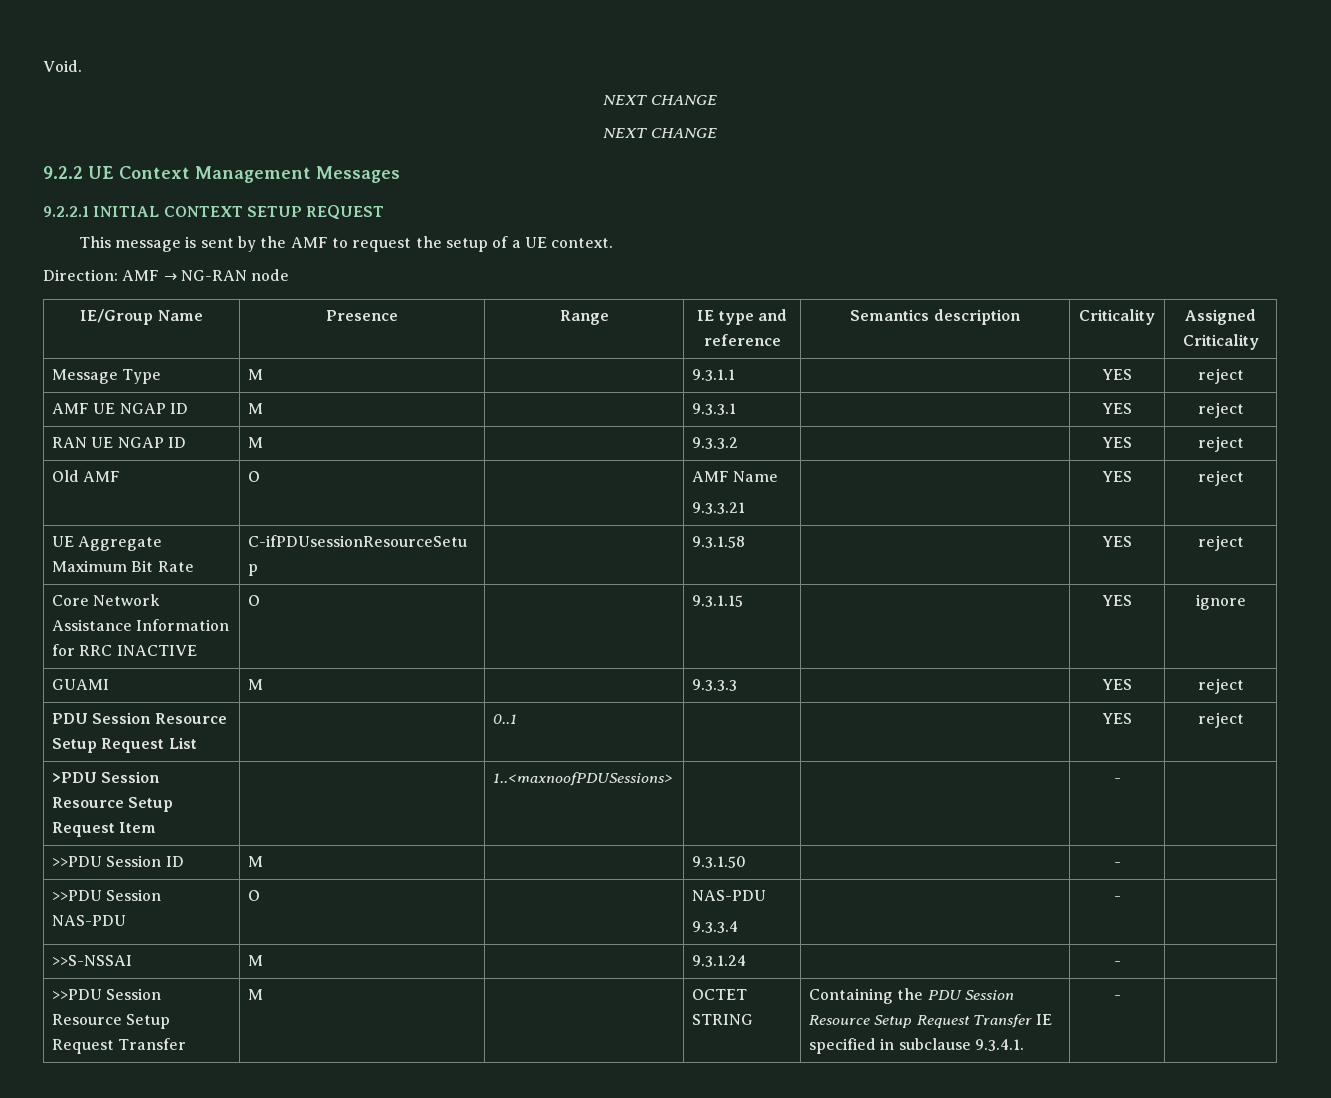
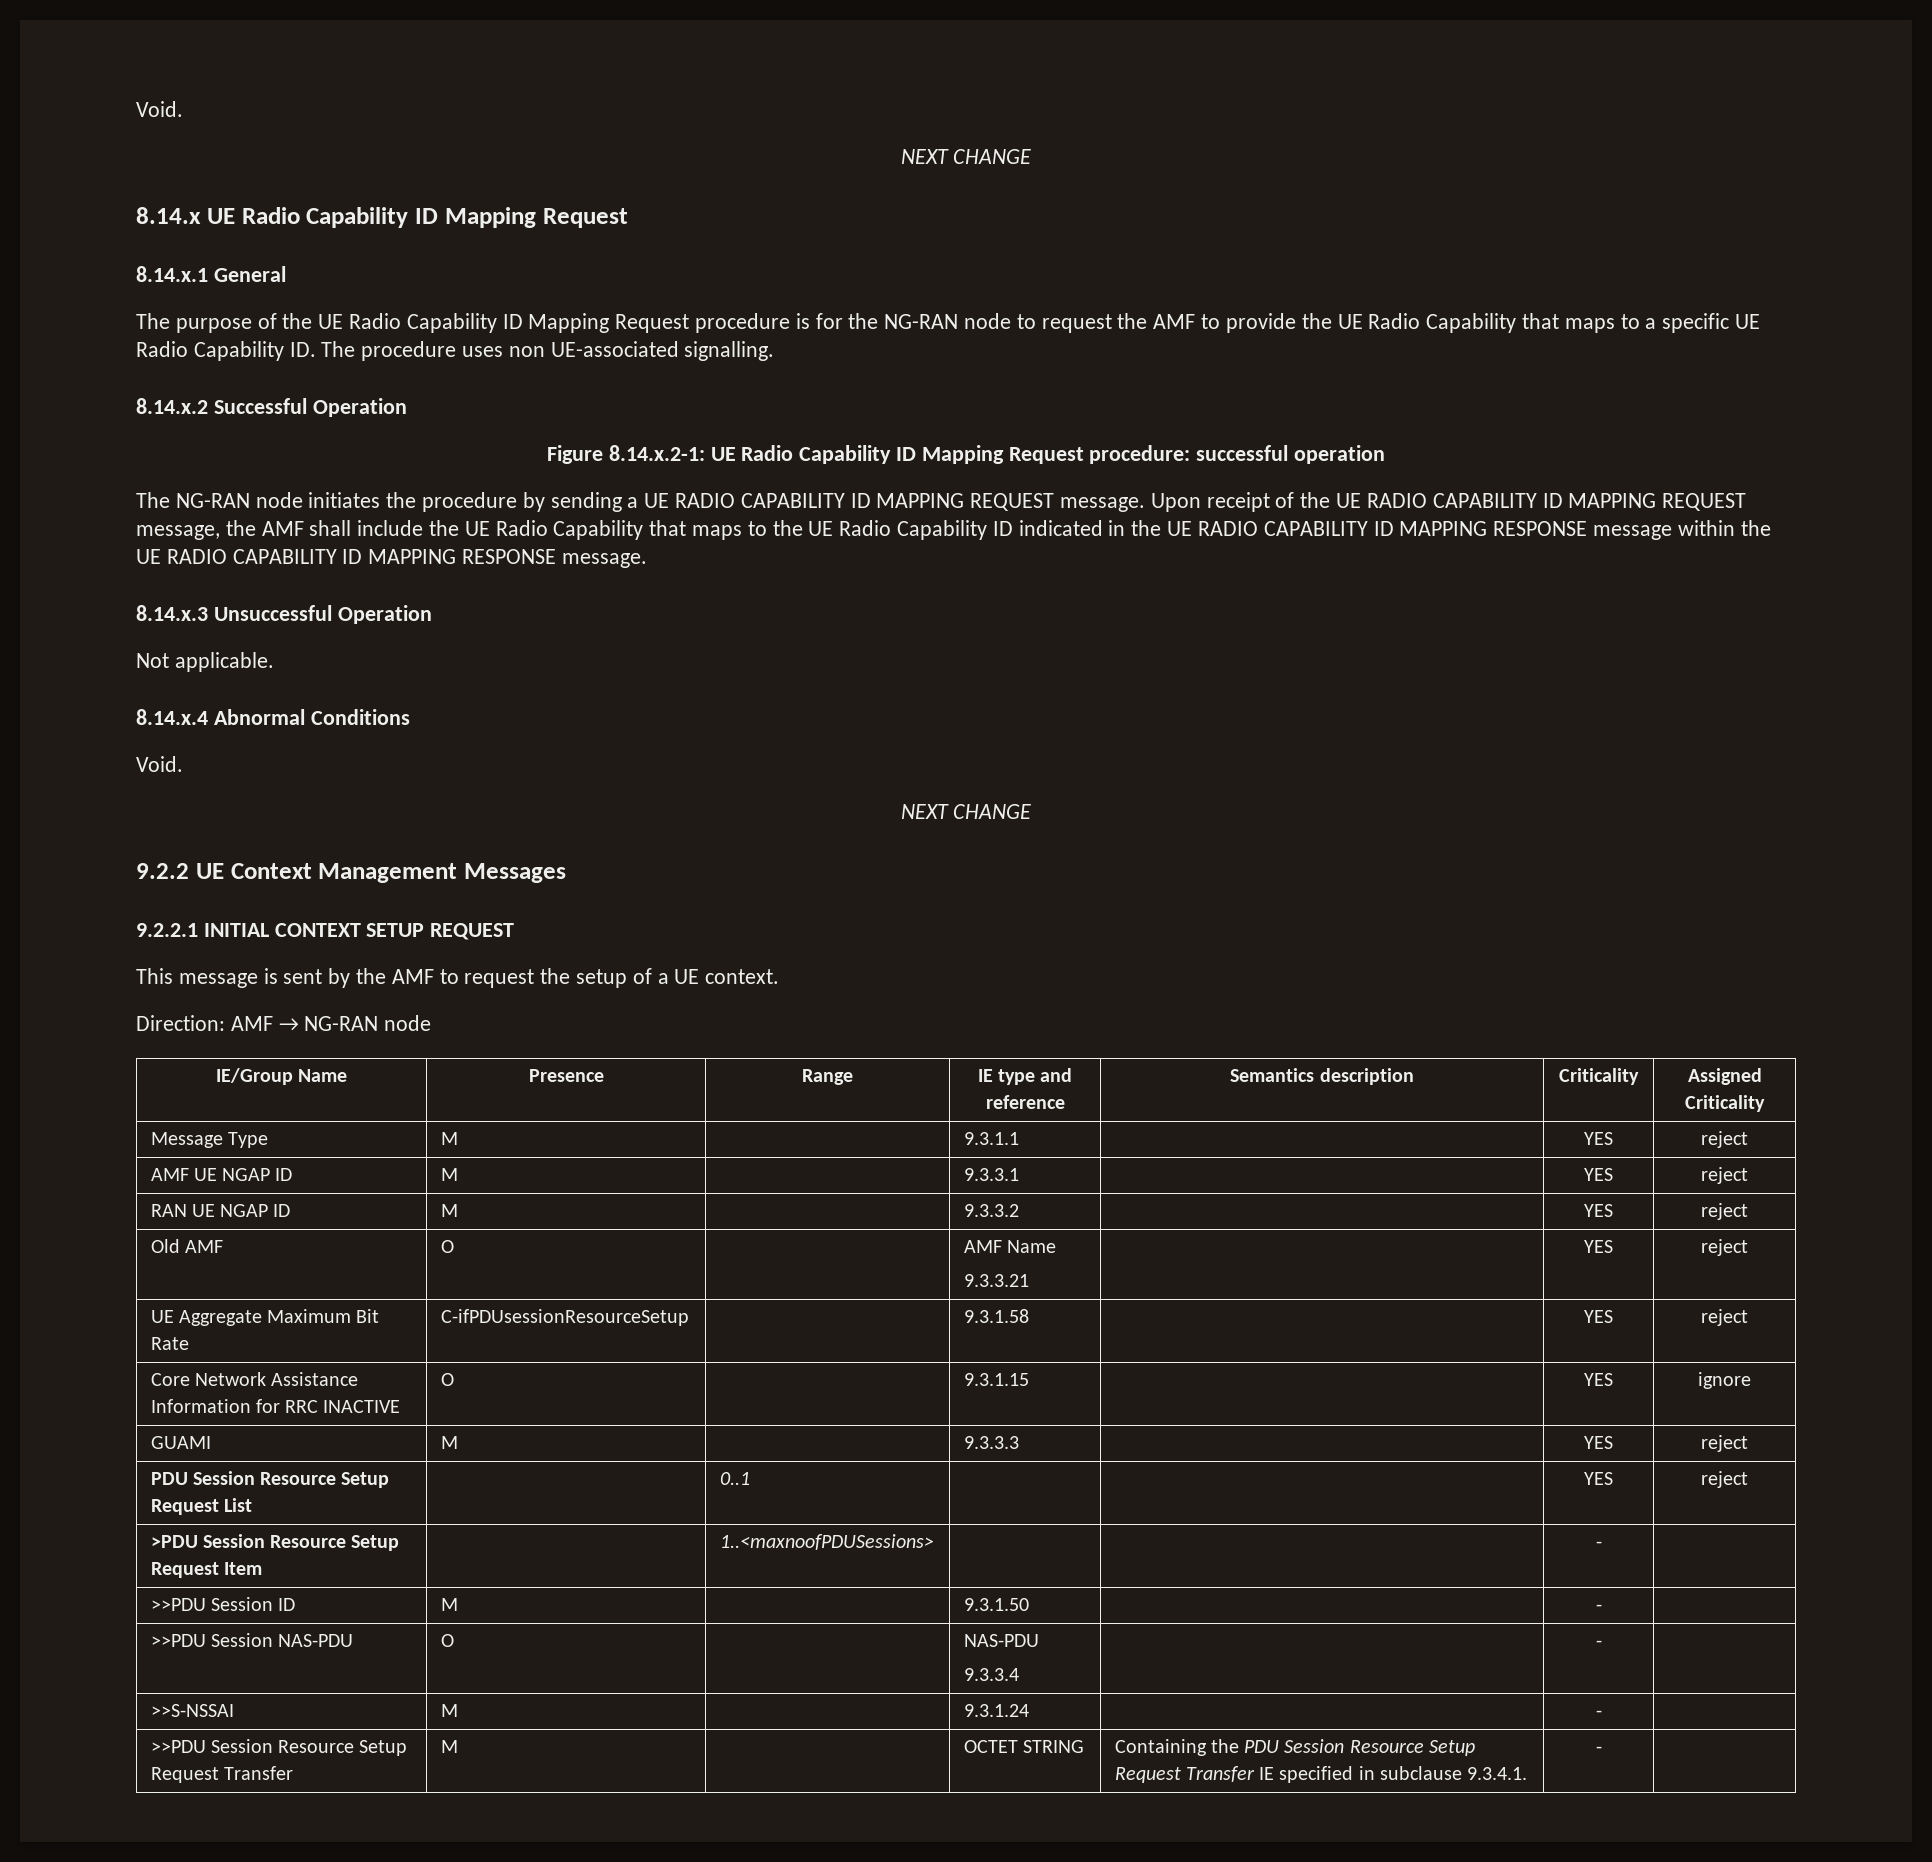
[43,60,82,72] [603,95,717,105] Void. // NEXT CHANGE -> [136,101,183,117] [900,149,1032,164] [136,207,628,228] [136,266,286,282] [136,313,1760,333] [136,341,775,361] [136,398,407,417] [546,445,1386,464] [136,492,1747,512] [136,520,1771,540] [136,549,647,568] [136,605,432,624] [136,652,274,672] [136,709,410,725] [136,756,183,772] Void. // NEXT CHANGE // 8.14.x UE Radio Capability ID Mapping Request // 8.14.x.1 General // The purpose of the UE Radio Capability ID Mapping Request procedure is for the NG-RAN node to request the AMF to provide the UE Radio Capability that maps to a specific UE Radio Capability ID. The procedure uses non UE-associated signalling. // 8.14.x.2 Successful Operation // Figure 8.14.x.2-1: UE Radio Capability ID Mapping Request procedure: successful operation // The NG-RAN node initiates the procedure by sending a UE RADIO CAPABILITY ID MAPPING REQUEST message. Upon receipt of the UE RADIO CAPABILITY ID MAPPING REQUEST message, the AMF shall include the UE Radio Capability that maps to the UE Radio Capability ID indicated in the UE RADIO CAPABILITY ID MAPPING RESPONSE message within the UE RADIO CAPABILITY ID MAPPING RESPONSE message. // 8.14.x.3 Unsuccessful Operation // Not applicable. // 8.14.x.4 Abnormal Conditions // Void.

